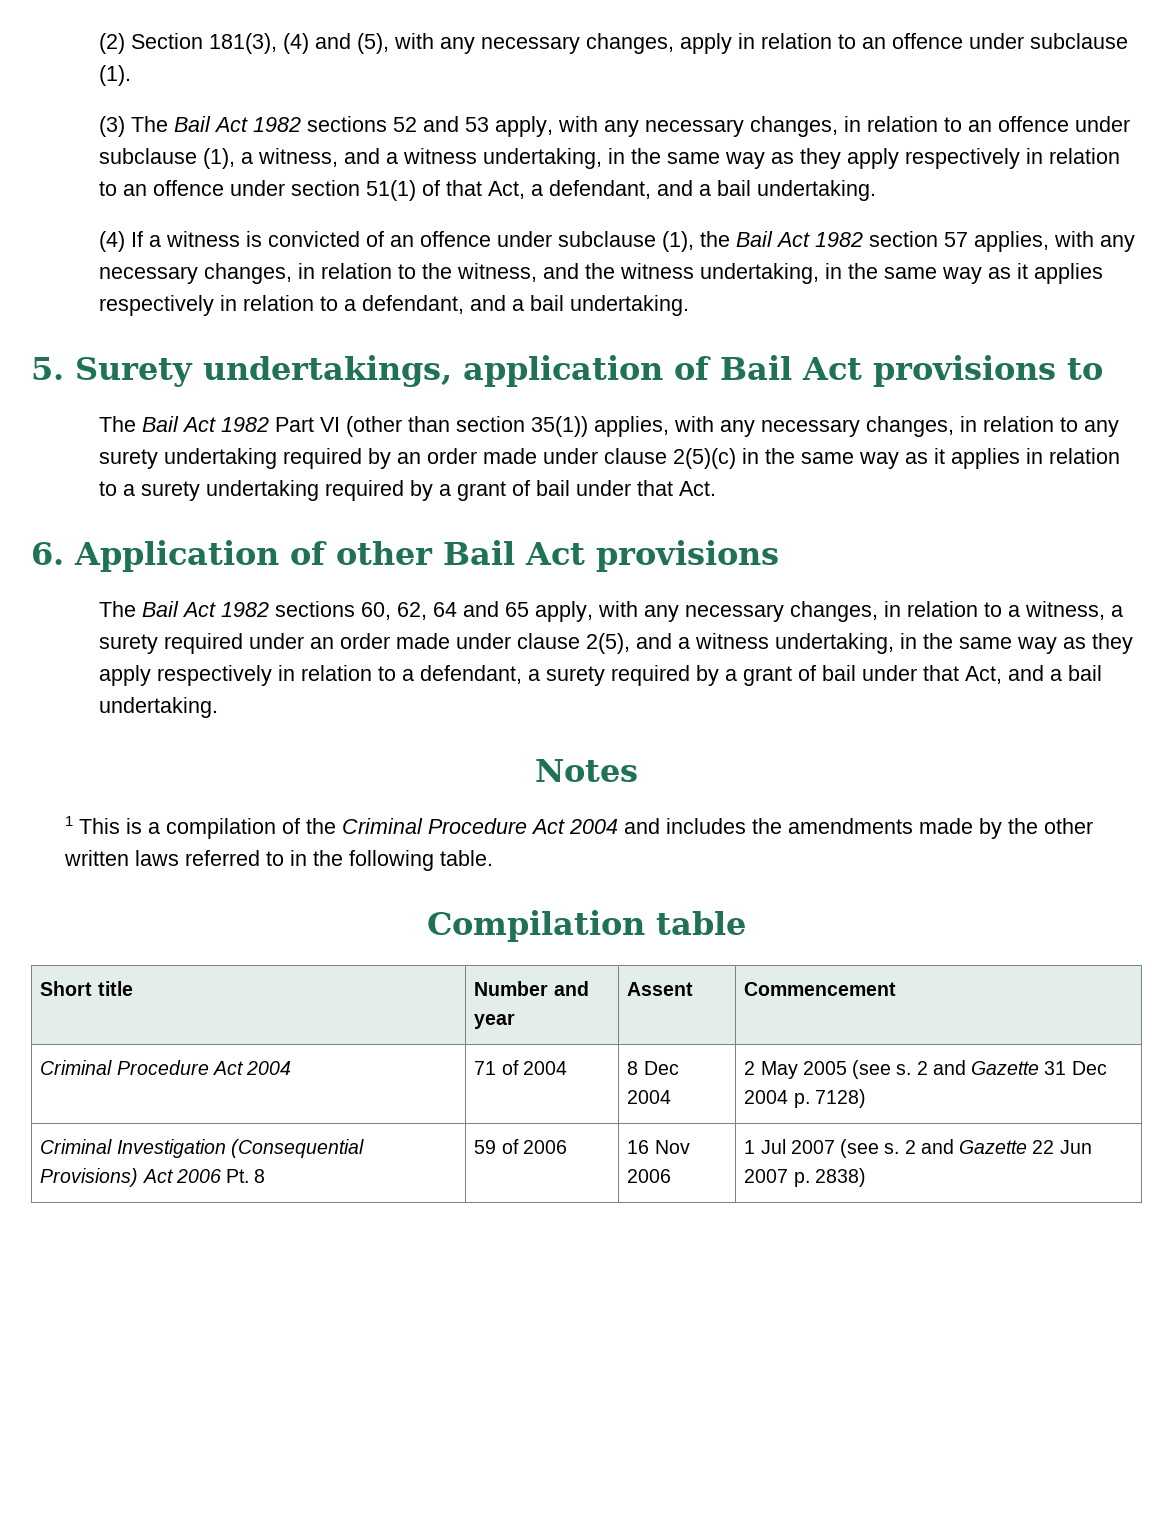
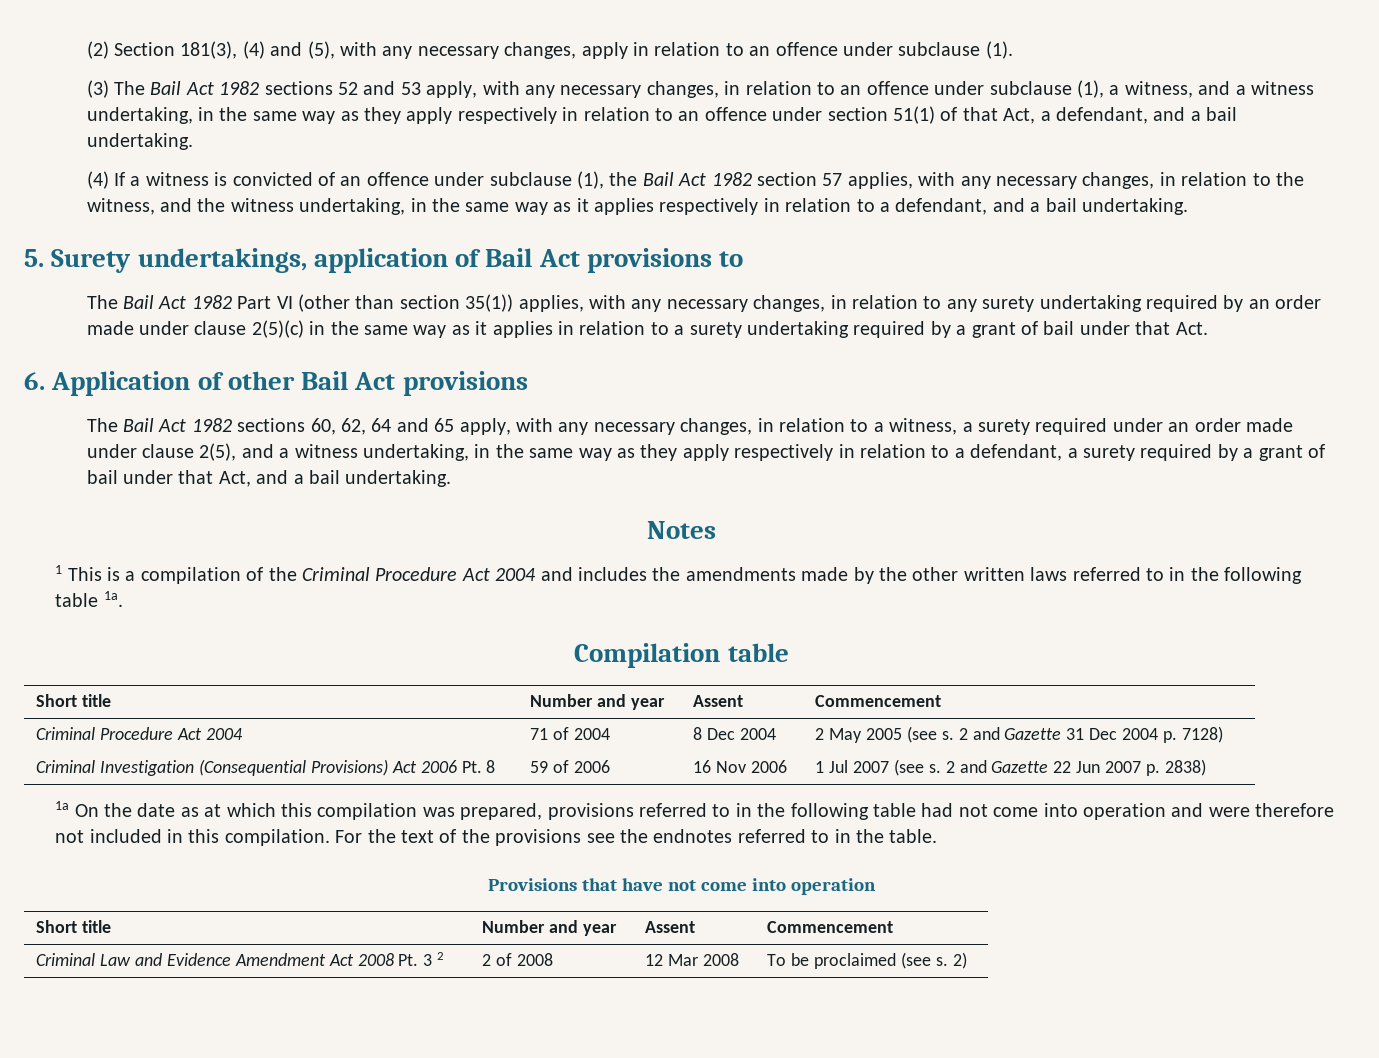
[439,850,493,866] table. -> [55,591,123,607] table 1a.
(866, 1177) none -> [55,801,1335,820] [55,829,938,846] [487,878,877,895] [36,920,112,933] [482,920,618,936] [645,921,696,933] [767,921,894,933] [36,952,445,966] [482,953,554,966] [645,953,740,966] [767,952,967,969] // 1a On the date as at which this compilation was prepared, provisions referred to in the following table had not come into operation and were therefore not included in this compilation. For the text of the provisions see the endnotes referred to in the table. // Provisions that have not come into operation // Short title | Number and year | Assent | Commencement // Criminal Law and Evidence Amendment Act 2008 Pt. 3 2 | 2 of 2008 | 12 Mar 2008 | To be proclaimed (see s. 2)

